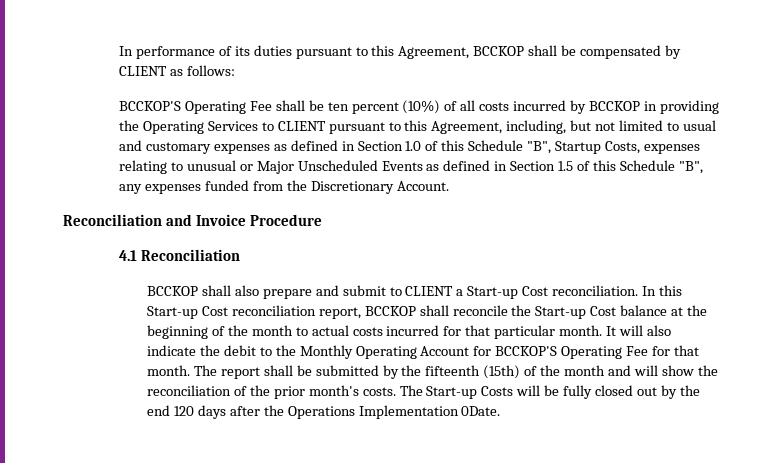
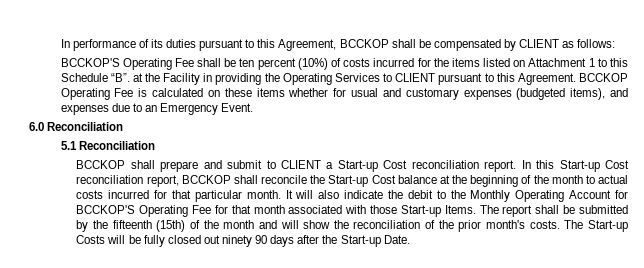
[460,100,640,114] all costs incurred by BCCKOP -> [343,58,628,67] [60,73,201,85] costs incurred for the items listed on Attachment 1 to this Schedule “B”. at the Facility
[431,120,716,134] [119,140,700,154] [119,160,703,174] [119,180,449,194] [63,214,322,226] [119,250,138,261] Agreement, including, but not limited to usual and customary expenses as defined in Section 1.0 of this Schedule "B", Startup Costs, expenses relating to unusual or Major Unscheduled Events as defined in Section 1.5 of this Schedule "B", any expenses funded from the Discretionary Account. // Reconciliation and Invoice Procedure // 4.1 -> [517,73,628,85] [60,88,628,100] [60,103,254,115] [29,122,124,131] [60,141,77,150] Agreement. BCCKOP Operating Fee is calculated on these items whether for usual and customary expenses (budgeted items), and expenses due to an Emergency Event. // 6.0 Reconciliation // 5.1
[234,285,259,296] also -> (155, 164) none
[552,285,639,296] reconciliation. -> [411,160,517,172] reconciliation report.
[147,365,191,376] month. -> [253,205,476,217] month associated with those Start-up Items.
[660,385,700,399] [147,405,501,419] by the end 120 days after the Operations Implementation 0Date. -> [221,235,410,247] ninety 90 days after the Start-up Date.

